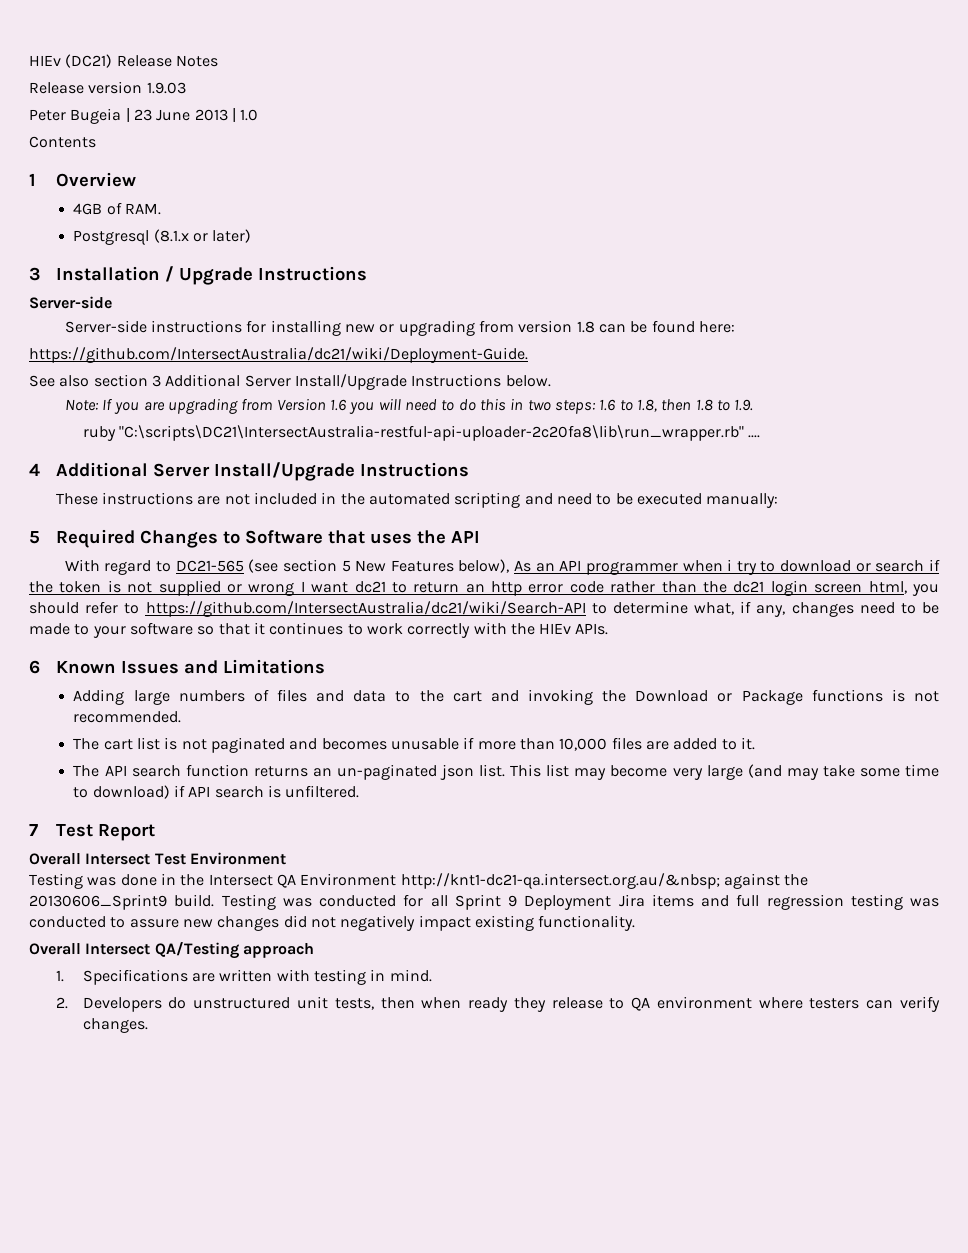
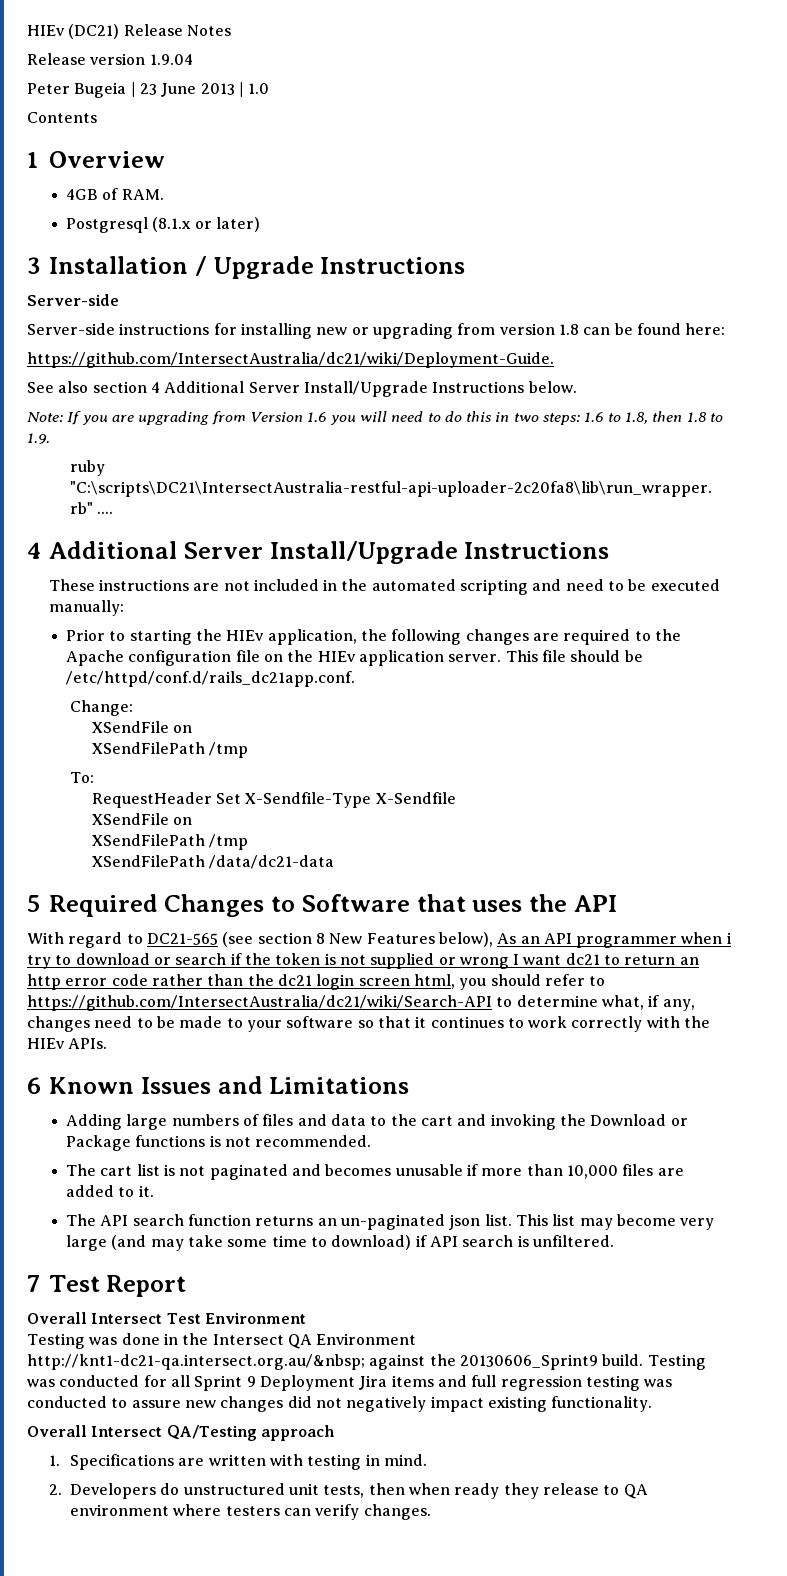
[146,82,186,94] 1.9.03 -> [149,54,193,65] 1.9.04
[151,375,161,387] 3 -> [150,382,160,393] 4
(779, 500) none -> [66,629,682,645] [66,650,643,666] [66,671,356,687] [70,700,134,716] [91,721,193,733] [91,742,249,758] [70,772,95,783] [91,792,456,808] [91,813,193,825] [91,834,249,850] [91,855,335,869] // Prior to starting the HIEv application, the following changes are required to the Apache configuration file on the HIEv application server. This file should be /etc/httpd/conf.d/rails_dc21app.conf. // Change: // XSendFile on // XSendFilePath /tmp // To: // RequestHeader Set X-Sendfile-Type X-Sendfile // XSendFile on // XSendFilePath /tmp // XSendFilePath /data/dc21-data
[341,560,351,572] 5 -> [315,933,325,944] 8

